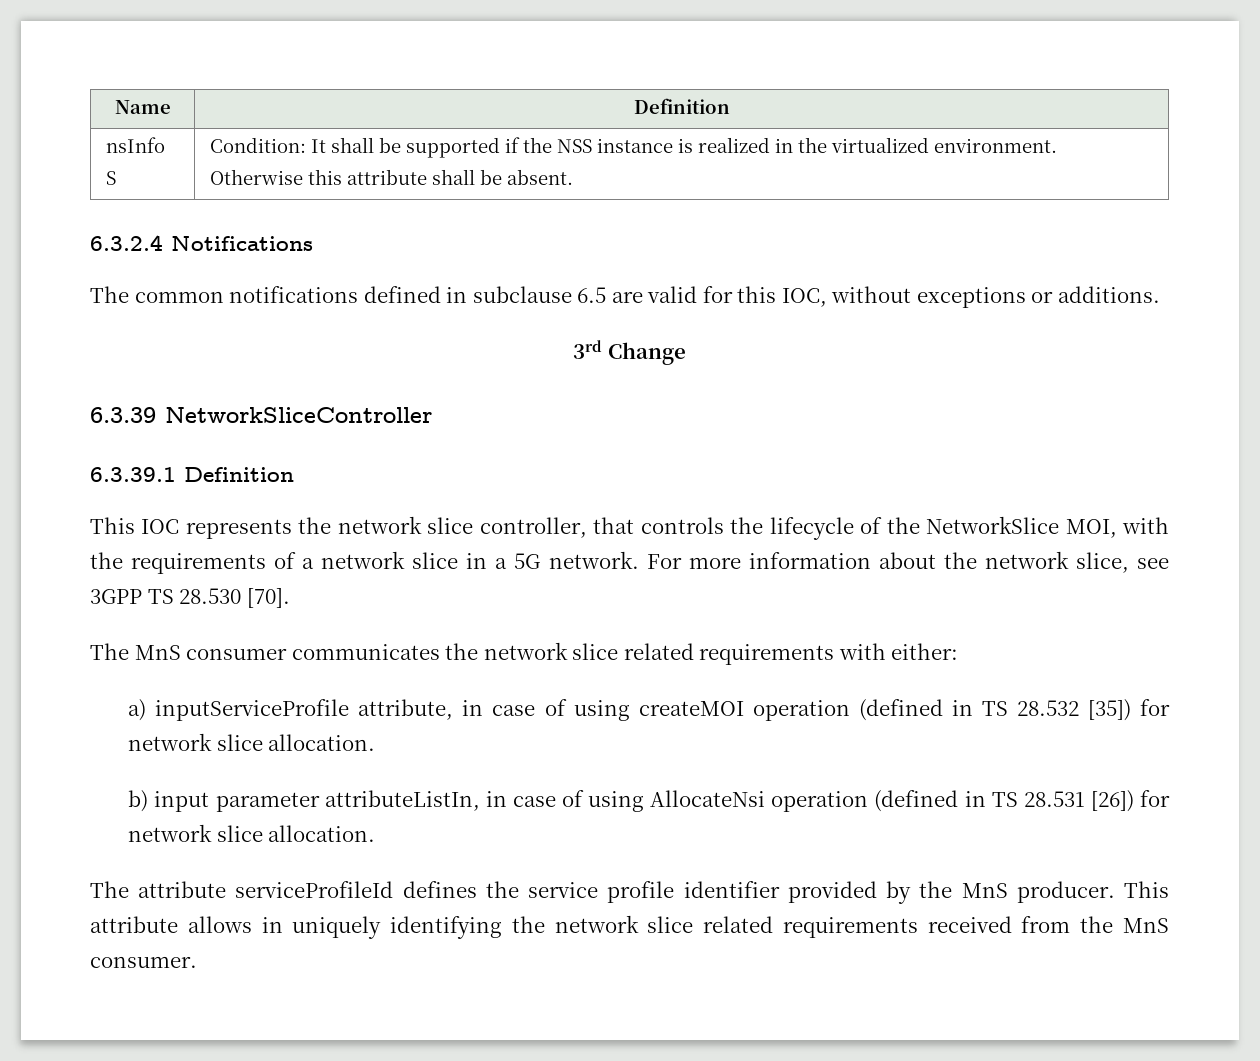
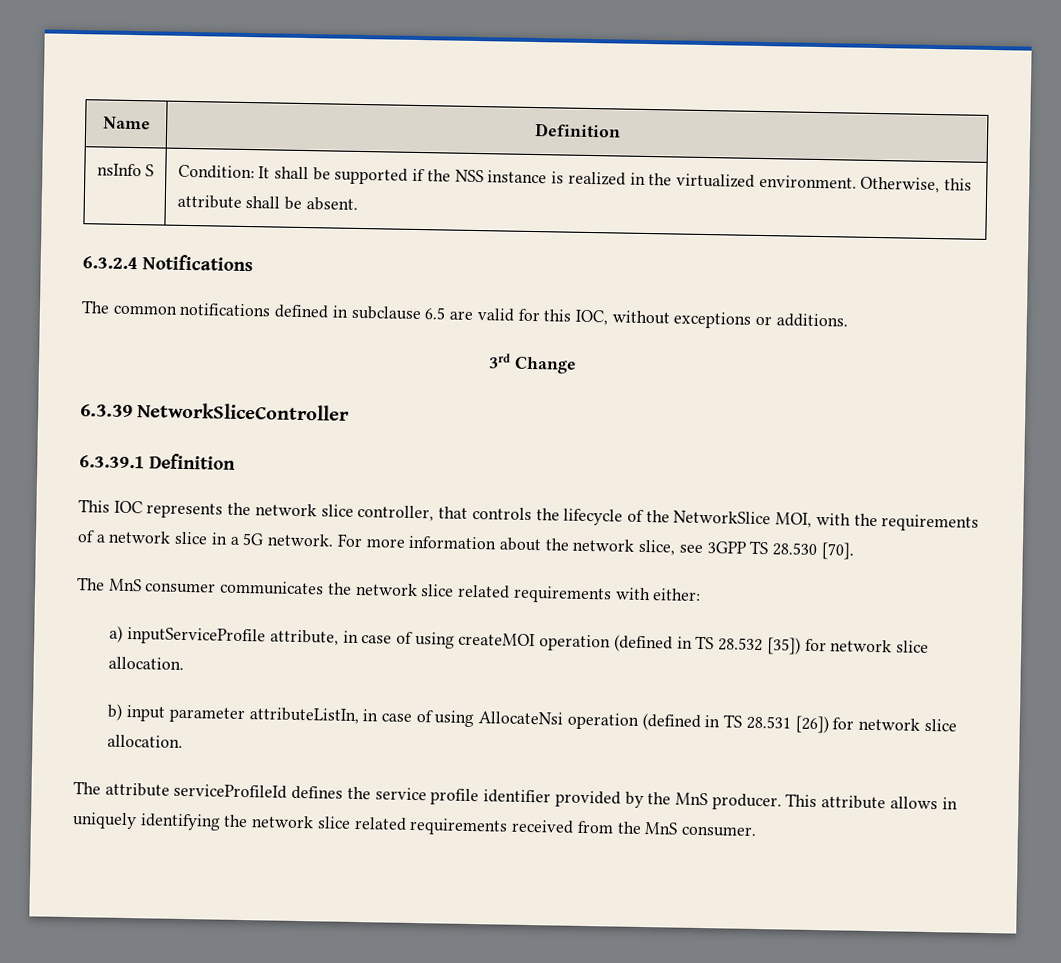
[210,169,304,185] Otherwise -> [860,176,941,194] Otherwise,

